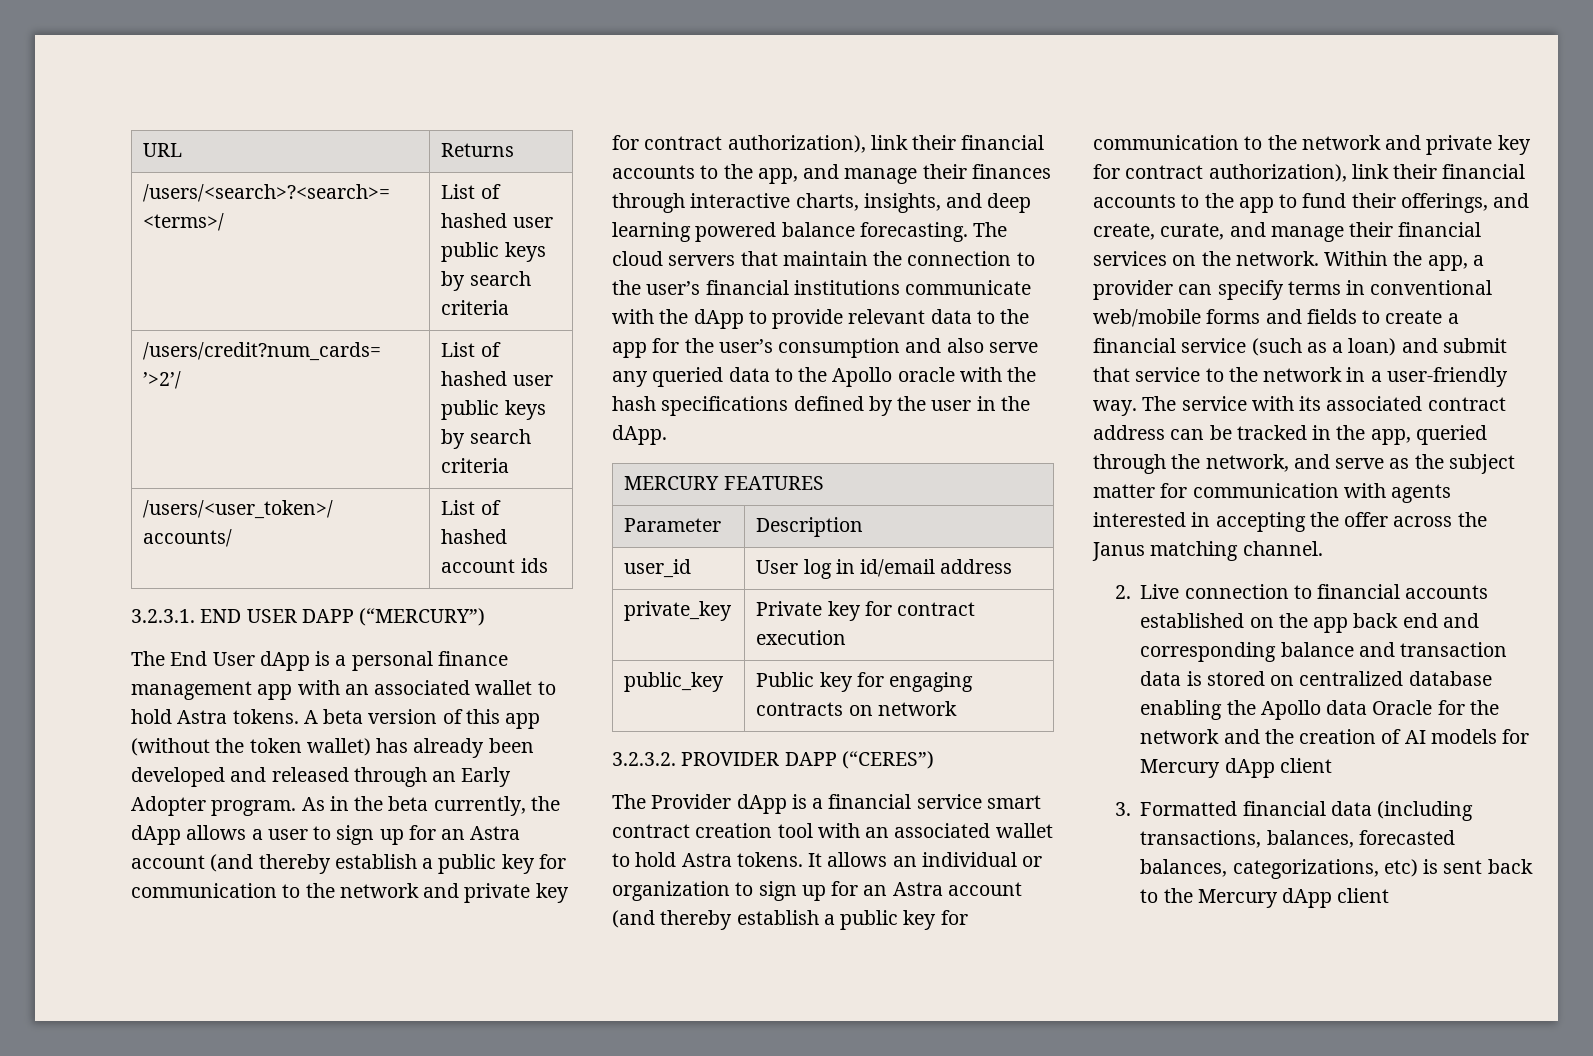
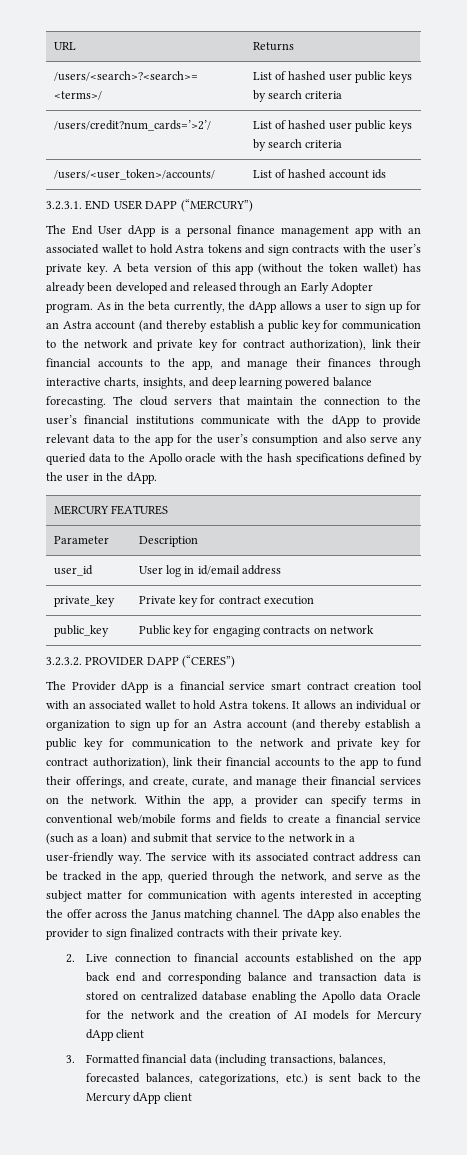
[232,709,299,724] tokens. -> [207,244,421,256] [46,263,108,275] tokens and sign contracts with the user’s private key.
(1323, 548) none -> [283,909,421,921] [46,928,342,940] The dApp also enables the provider to sign finalized contracts with their private key.
[1383,859,1418,877] etc) -> [285,1073,308,1085] etc.)

